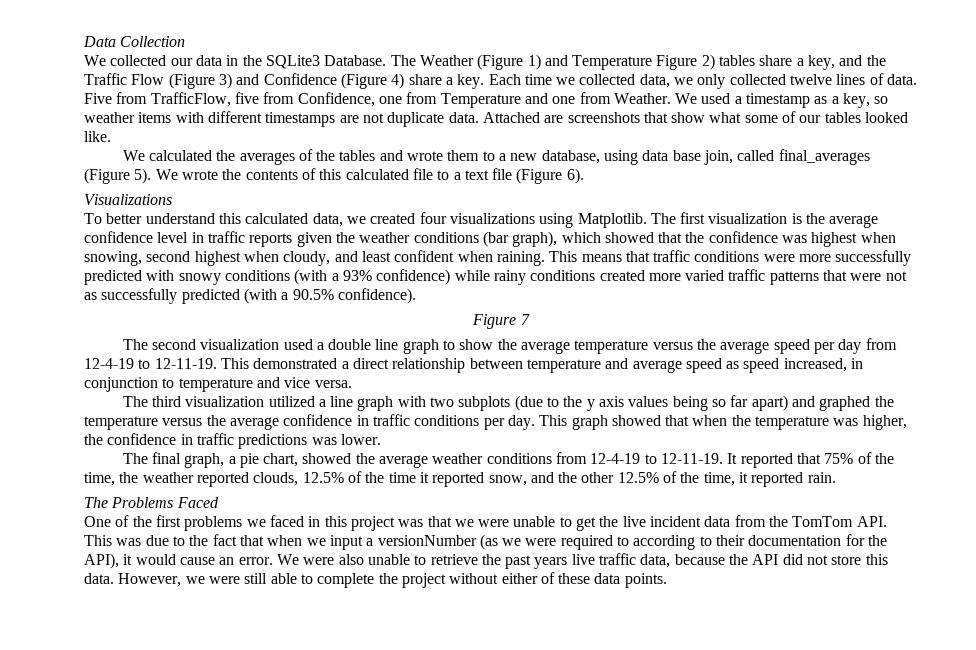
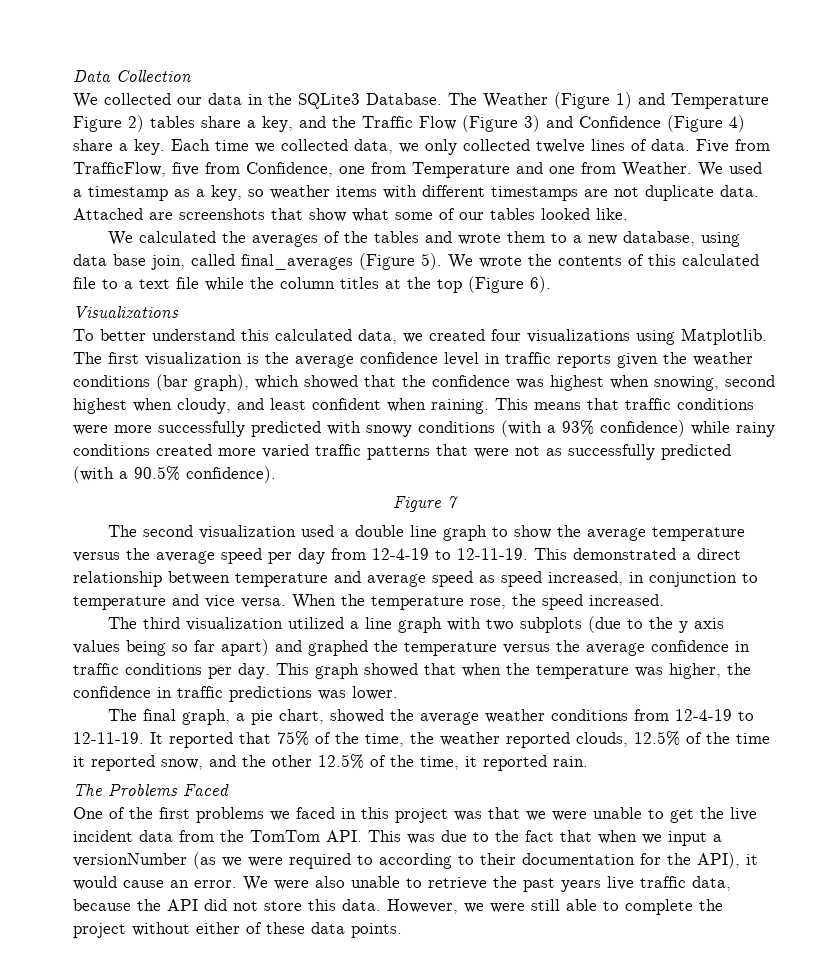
(513, 174) none -> [205,277,462,293] while the column titles at the top
(352, 384) none -> [292,594,664,610] When the temperature rose, the speed increased.

